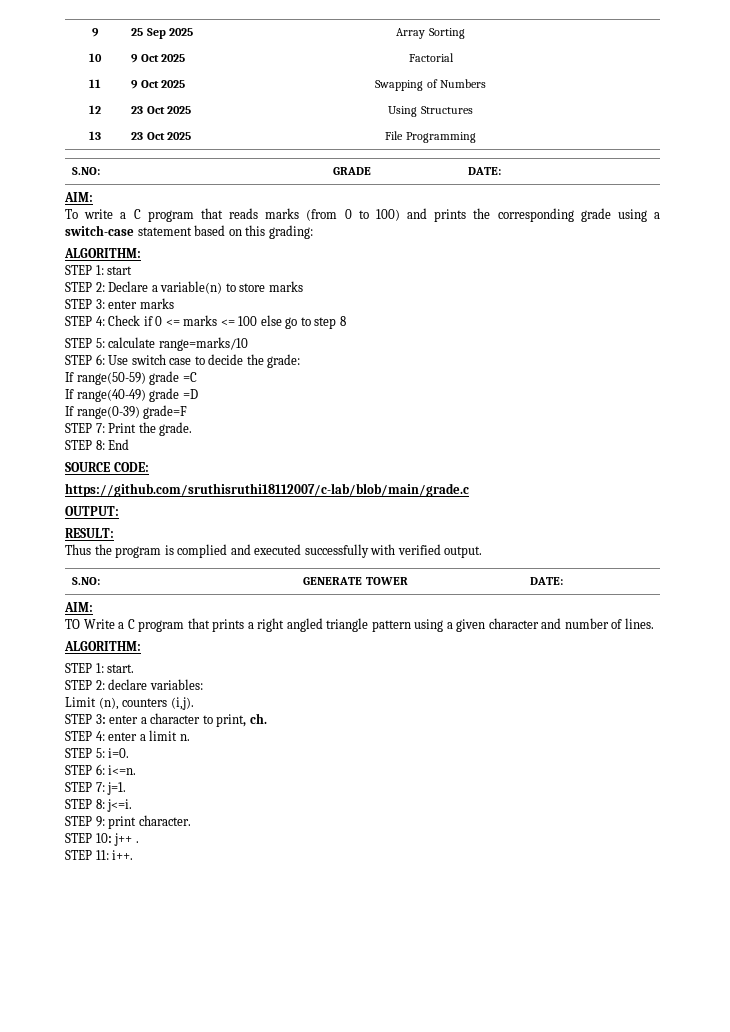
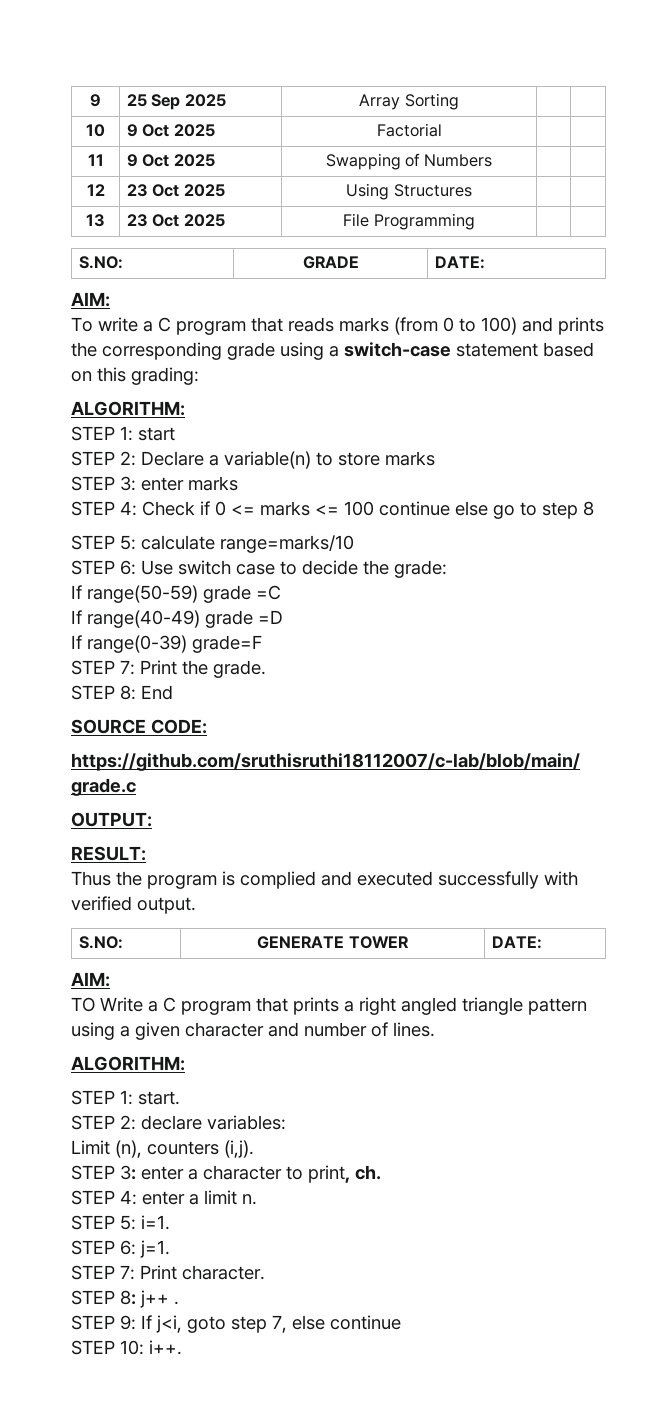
(258, 321) none -> [379,501,450,516] continue
[108,748,130,758] [65,764,137,775] [65,782,127,795] [65,799,133,812] [65,815,191,829] [65,833,139,846] [65,850,109,860] i=0. // STEP 6: i<=n. // STEP 7: j=1. // STEP 8: j<=i. // STEP 9: print character. // STEP 10: j++ . // STEP 11: -> [141,1215,170,1230] [71,1240,170,1258] [71,1265,265,1280] [71,1290,179,1308] [71,1315,401,1333] [71,1340,144,1355] i=1. // STEP 6: j=1. // STEP 7: Print character. // STEP 8: j++ . // STEP 9: If j<i, goto step 7, else continue // STEP 10:

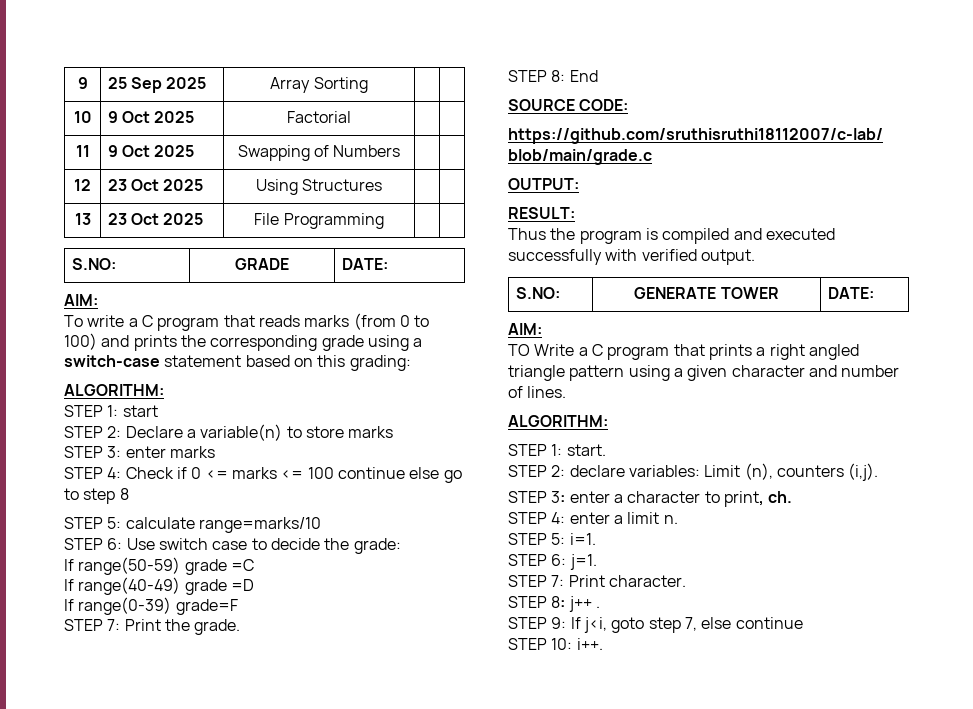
[240,871,316,889] complied -> [662,228,730,244] compiled
(286, 1122) // -> (700, 471) none

